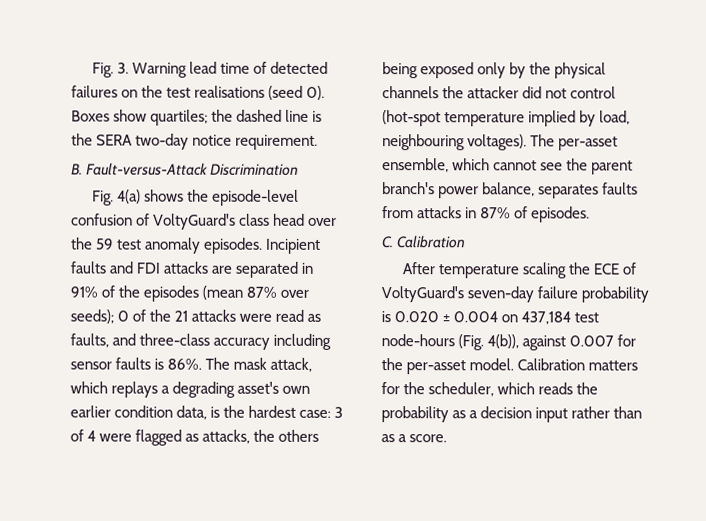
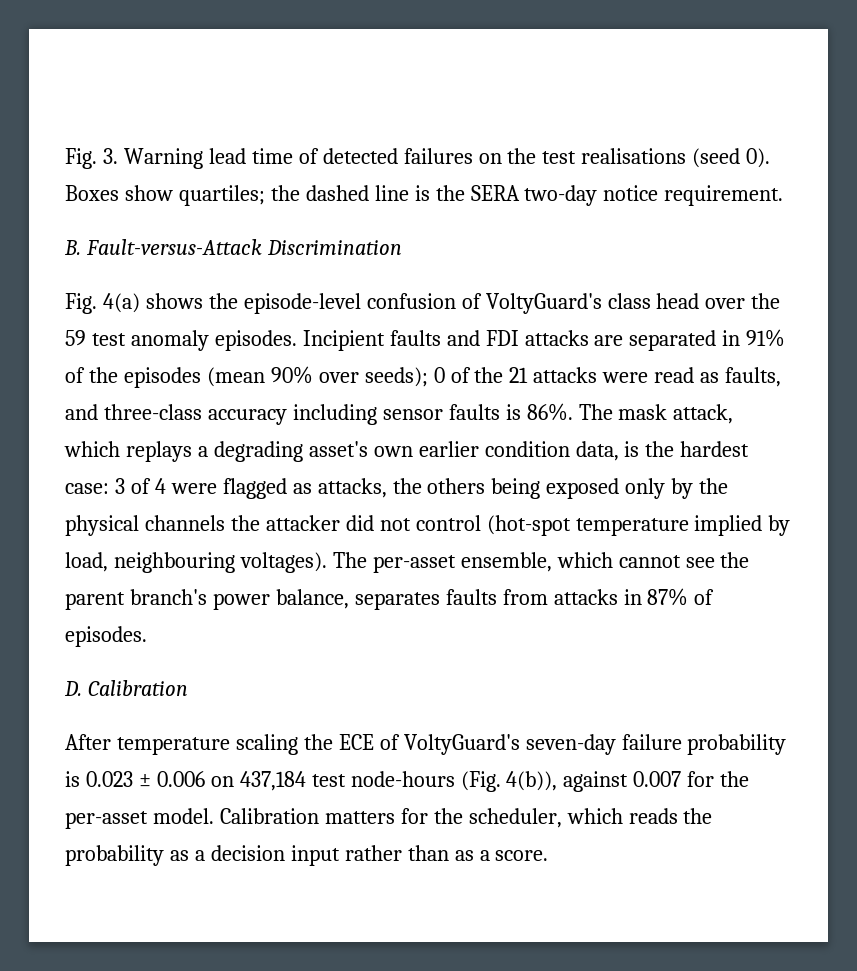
[246,286,278,298] 87% -> [270,366,313,384] 90%
[382,236,394,249] C. -> [64,681,82,696] D.
[394,311,499,323] 0.020 ± 0.004 -> [85,771,205,787] 0.023 ± 0.006

